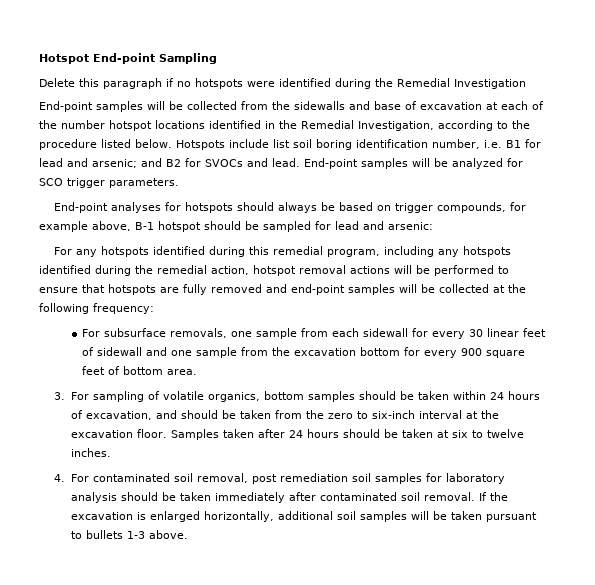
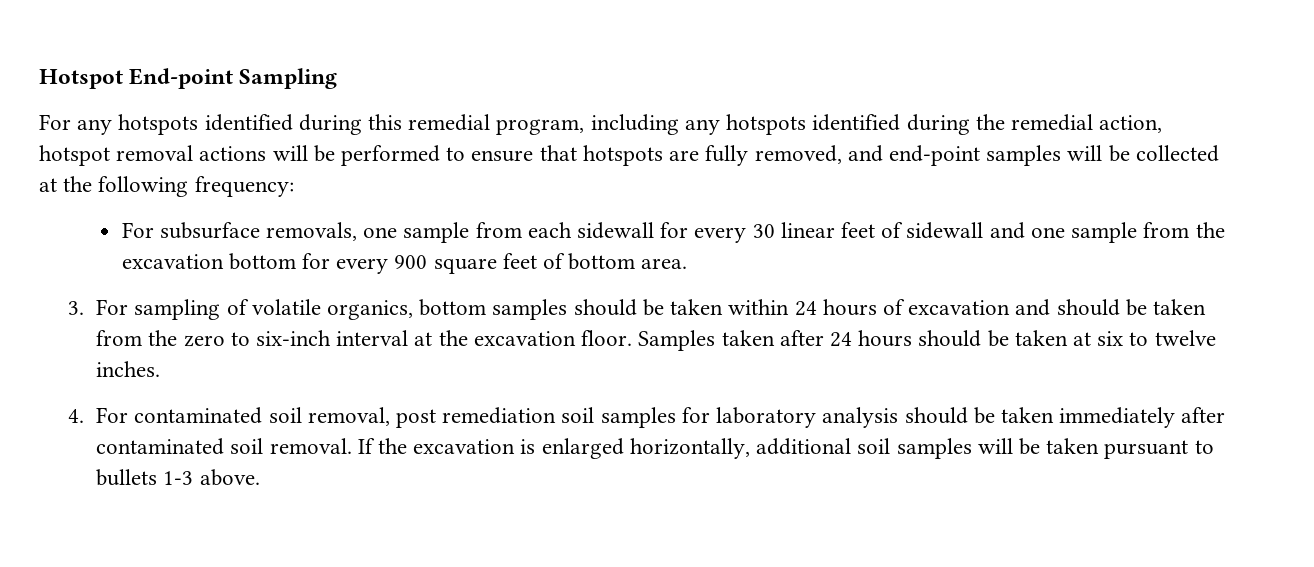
[39,78,526,89] [39,101,544,112] [39,120,530,131] [39,139,541,150] [39,158,523,169] [39,178,179,188] [54,202,527,213] [39,221,433,232] // Delete this paragraph if no hotspots were identified during the Remedial Investigation // End-point samples will be collected from the sidewalls and base of excavation at each of the number hotspot locations identified in the Remedial Investigation, according to the procedure listed below. Hotspots include list soil boring identification number, i.e. B1 for lead and arsenic; and B2 for SVOCs and lead. End-point samples will be analyzed for SCO trigger parameters. // End-point analyses for hotspots should always be based on trigger compounds, for example above, B-1 hotspot should be sampled for lead and arsenic: -> (338, 78) none
[211,284,262,293] removed -> [754,145,842,164] removed,
[85,411,152,420] excavation, -> [908,300,1011,315] excavation

